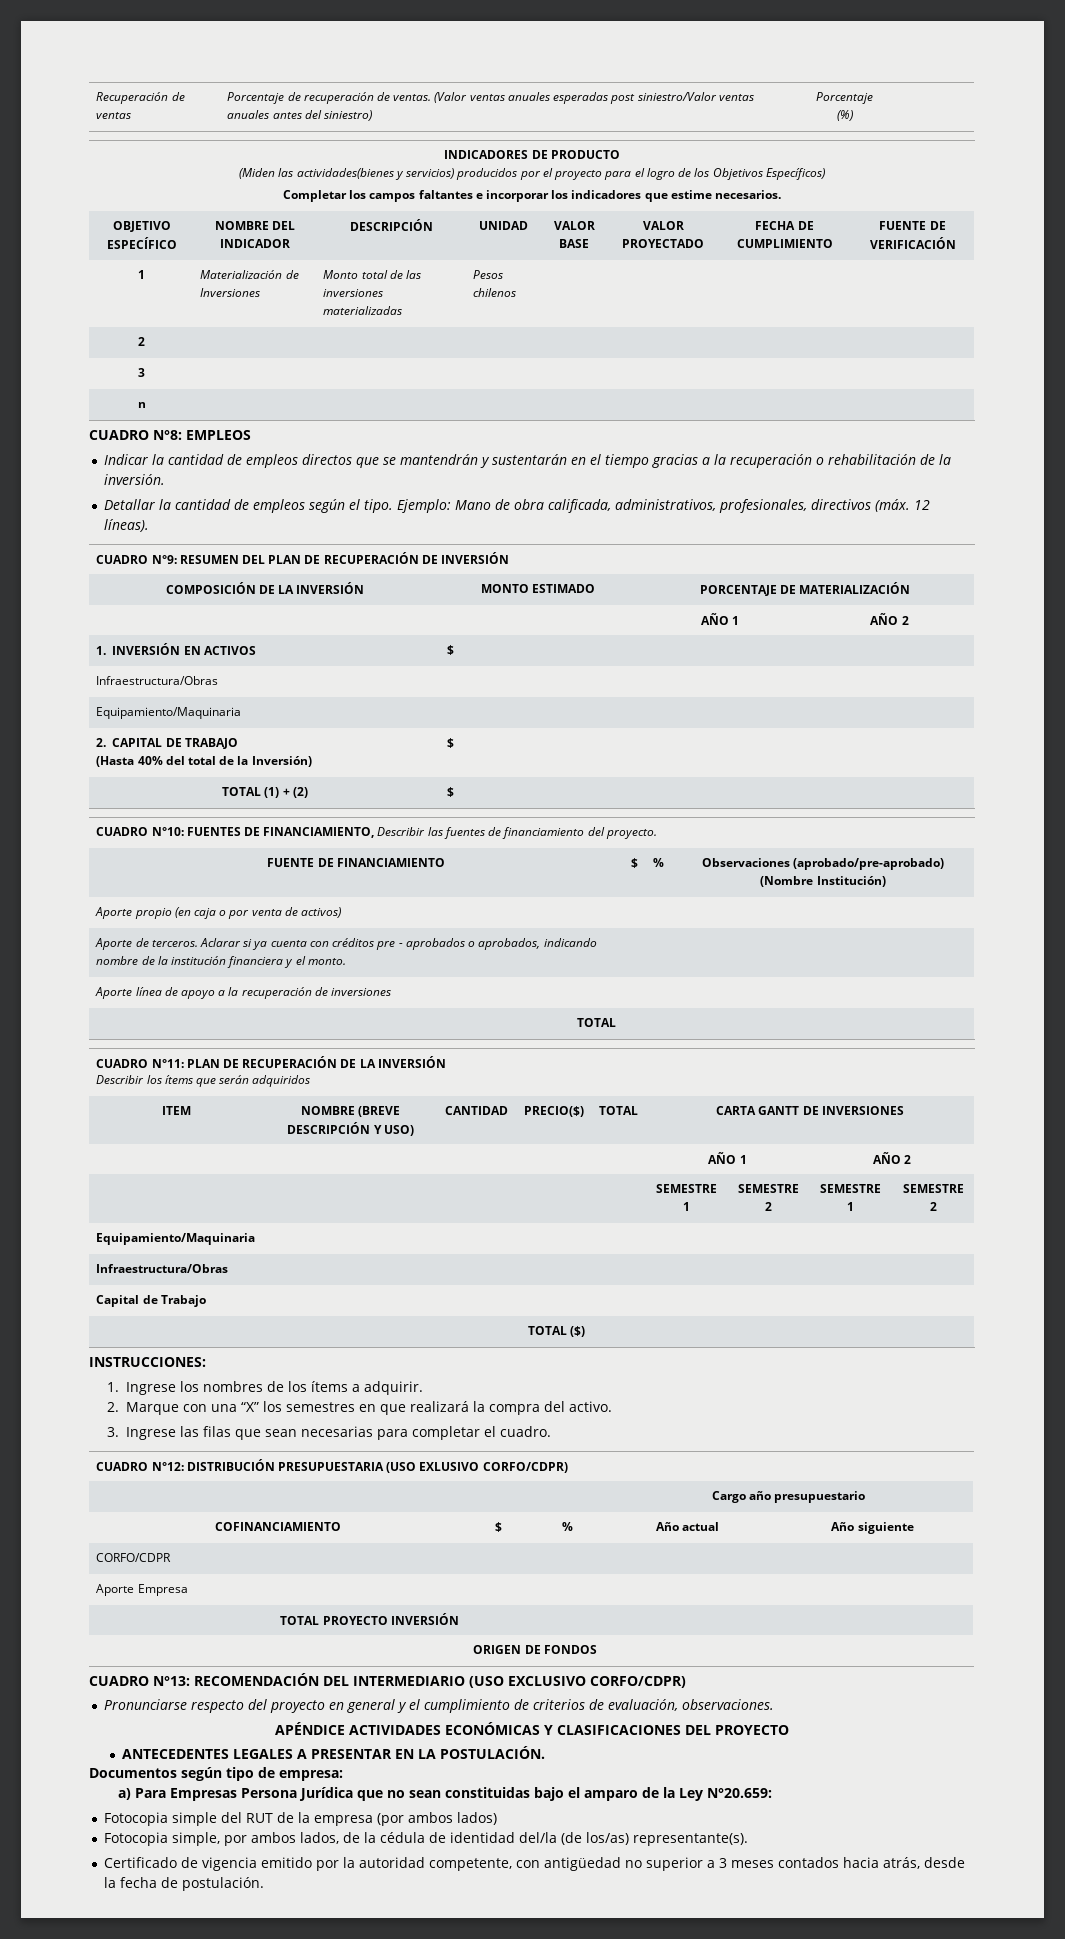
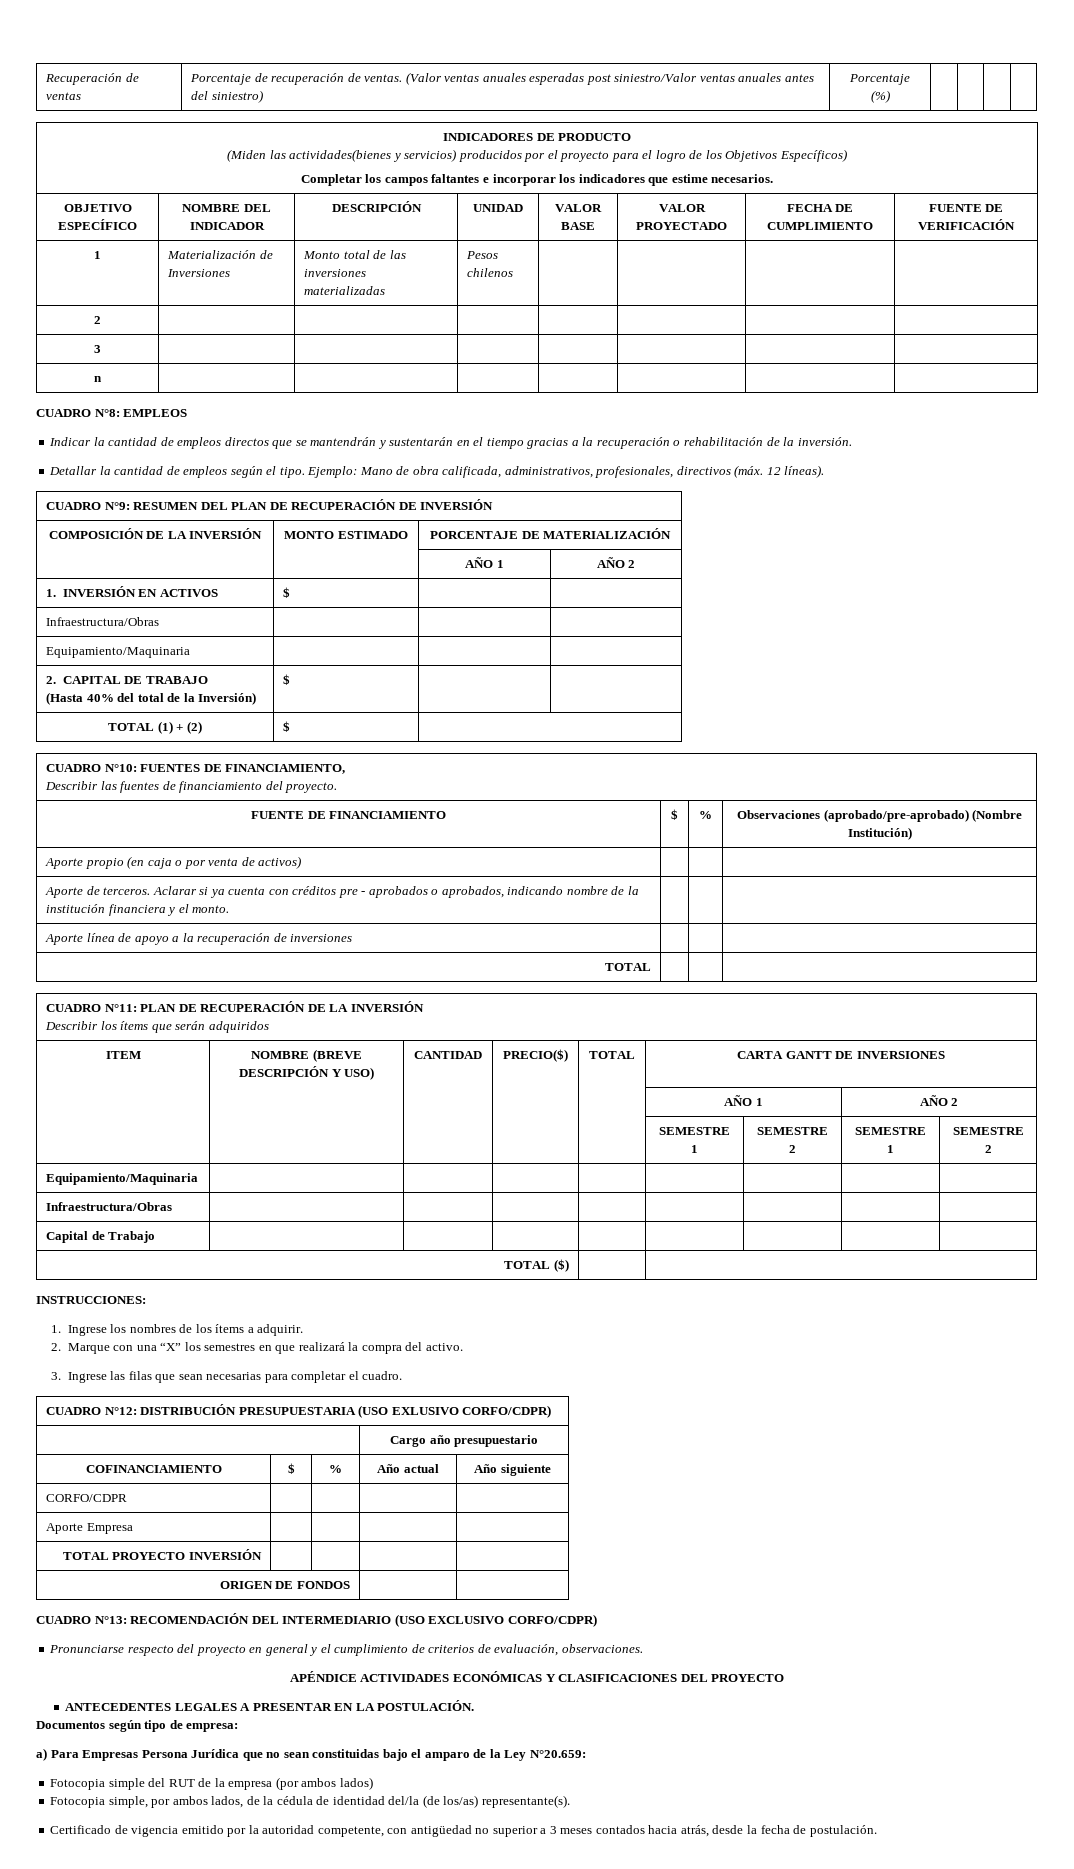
(375, 832) none -> (346, 769) //

